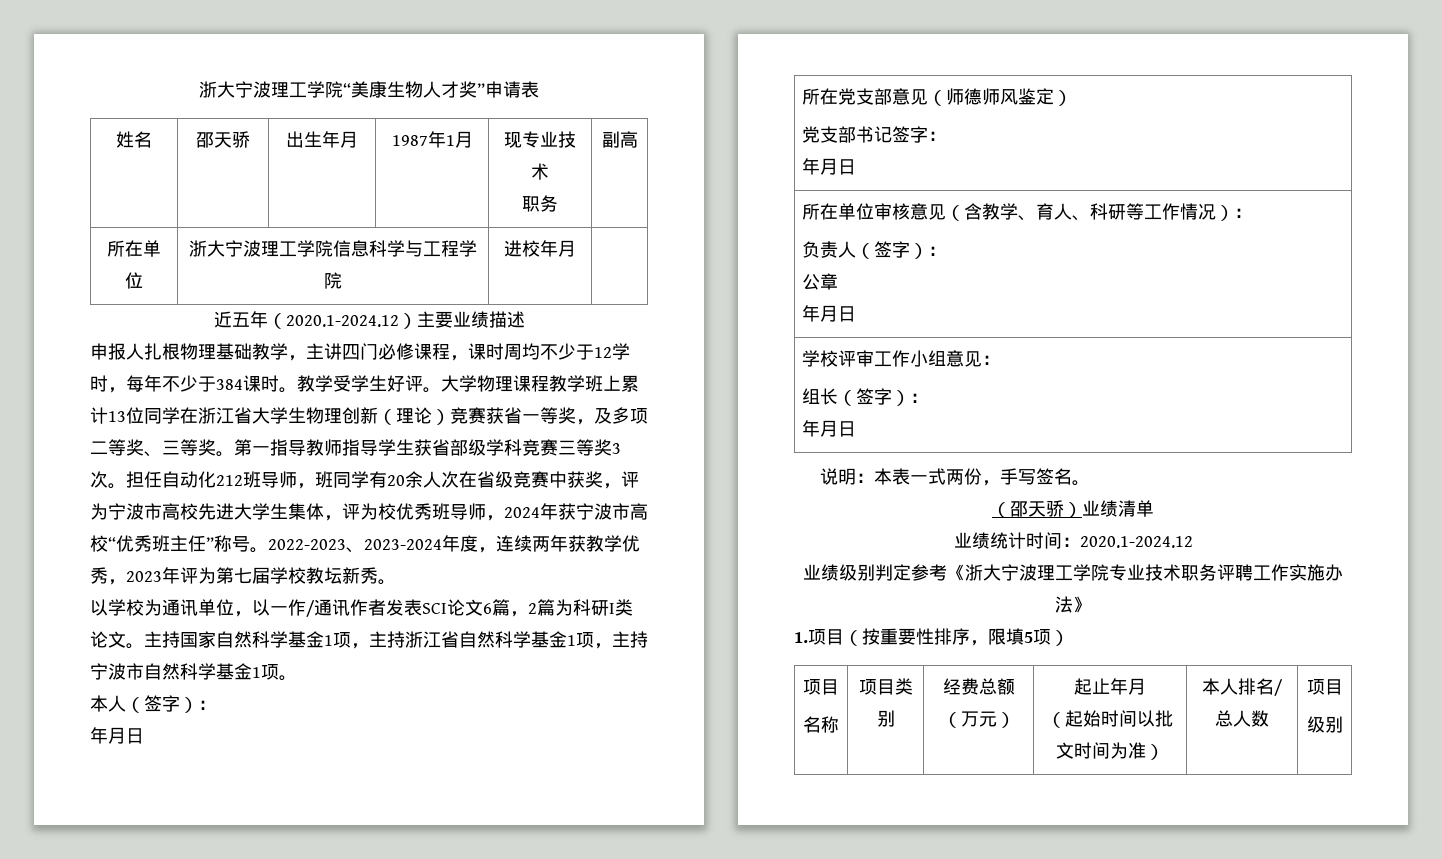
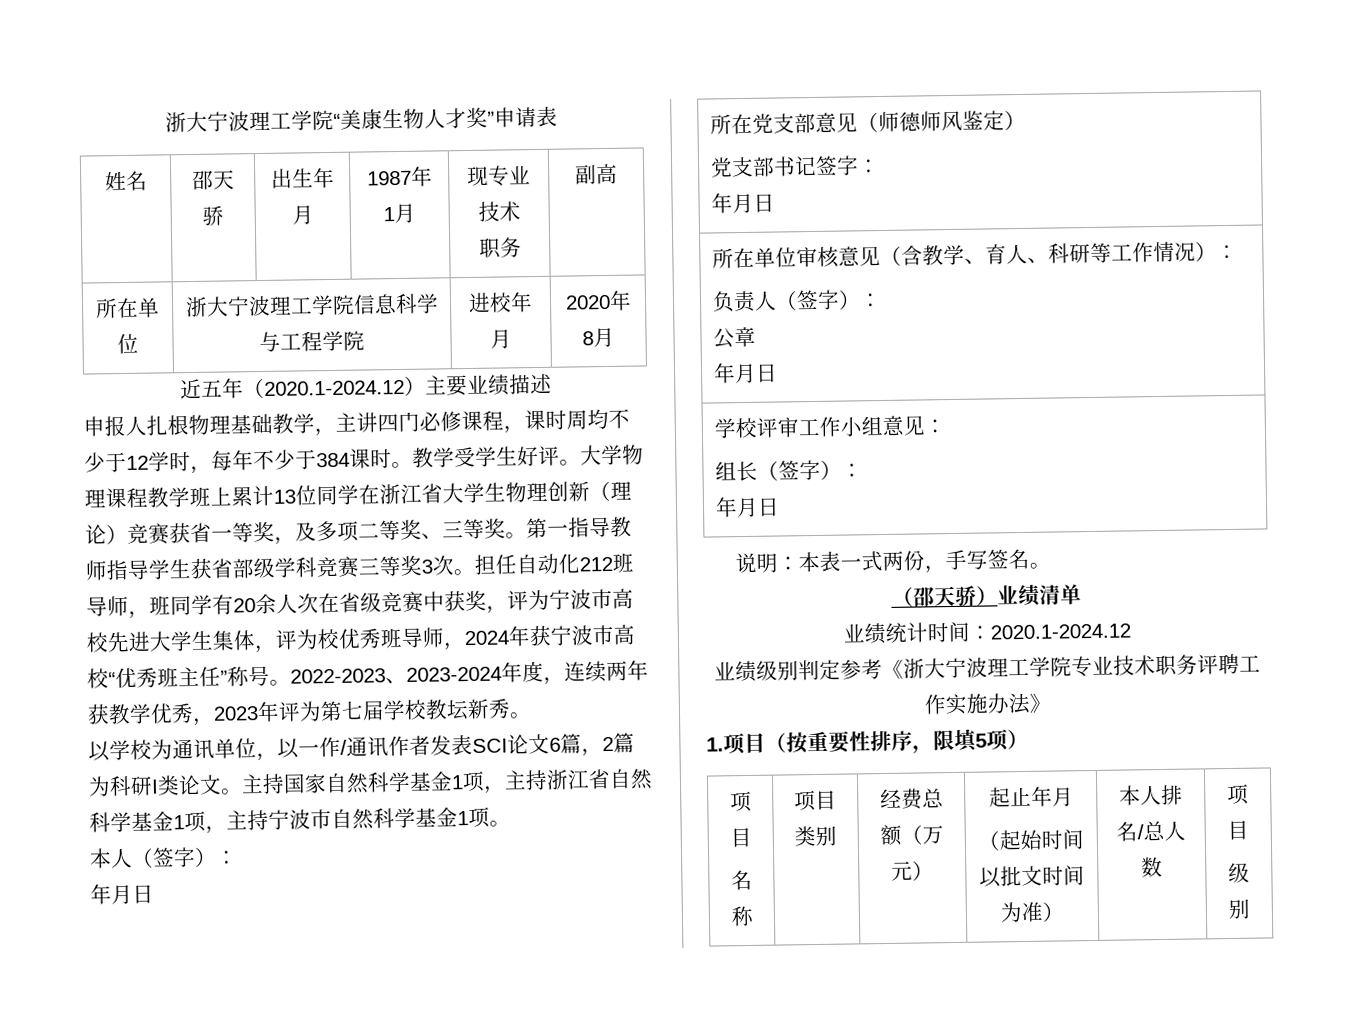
(576, 248) none -> [564,290,632,311] [582,327,615,348] 2020年8月

